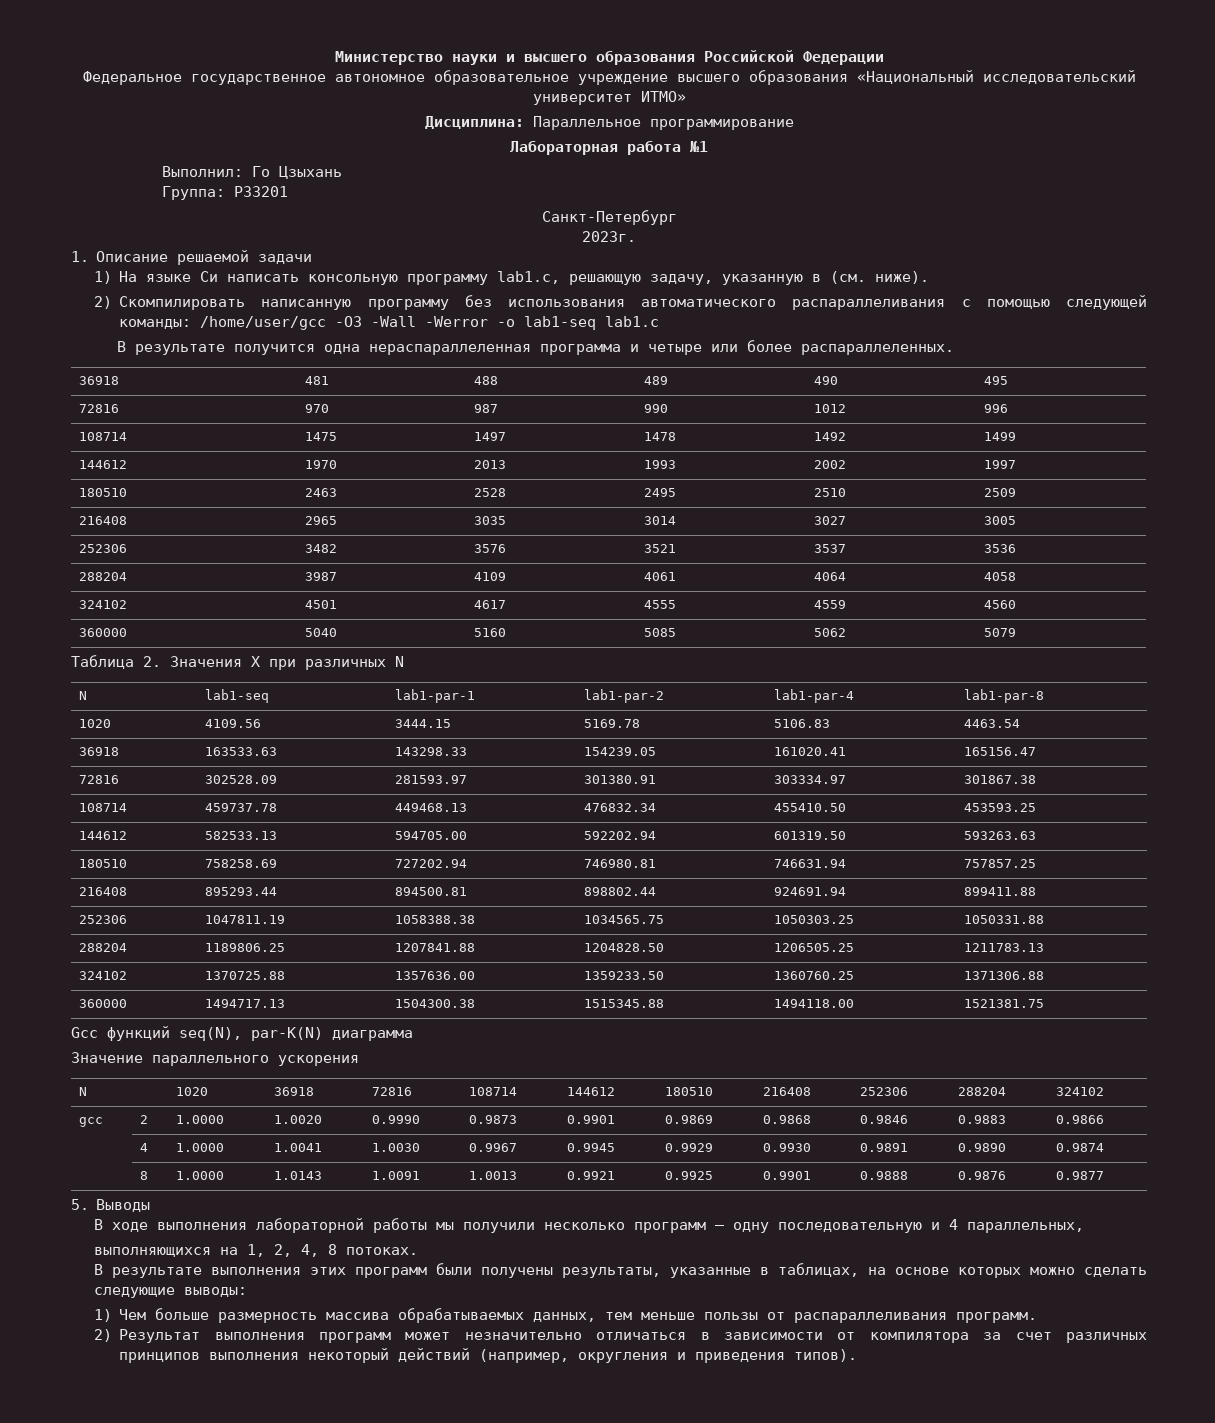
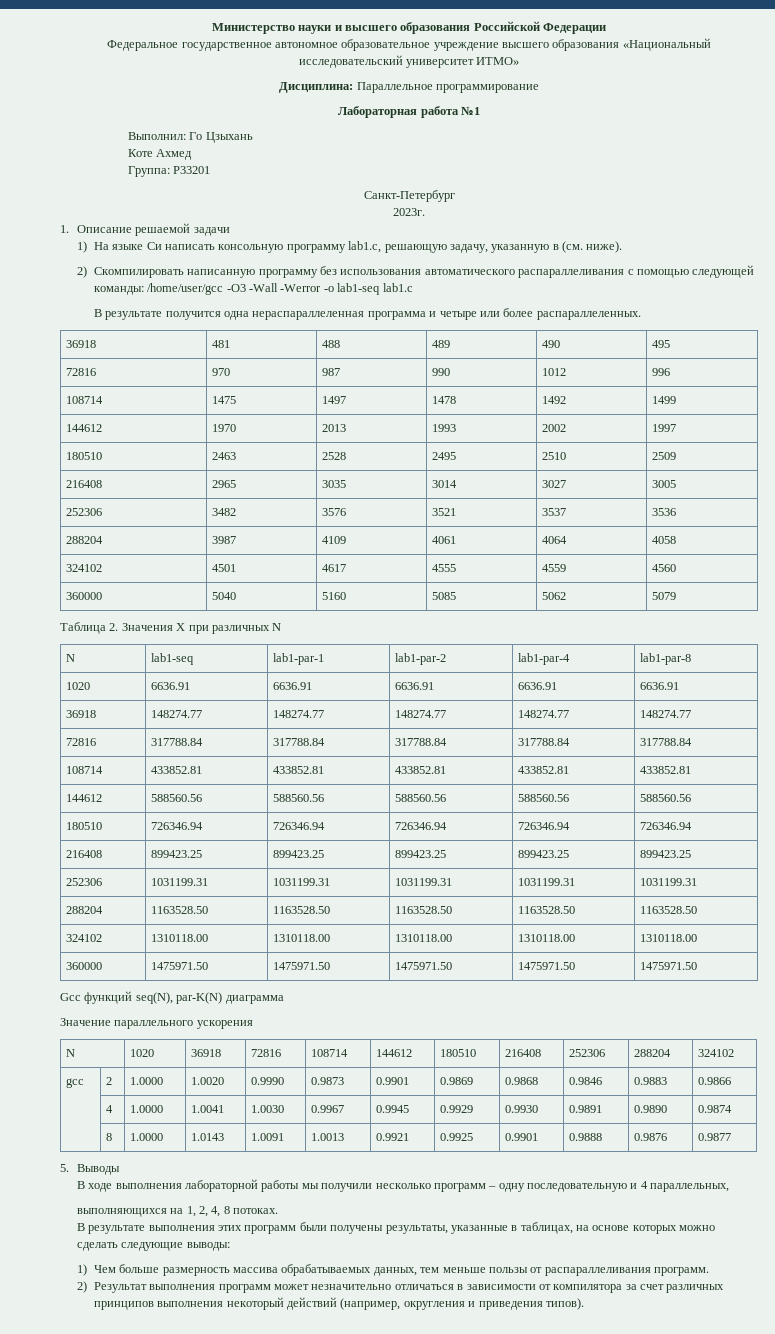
(343, 172) none -> [127,149,193,160] // Коте Ахмед
[204,719,261,728] [394,719,451,728] [583,719,640,728] [773,719,830,728] [963,719,1020,728] [78,747,119,756] [204,747,277,756] [394,747,467,756] [583,747,656,756] [773,747,846,756] [963,747,1036,756] [78,775,119,784] [204,775,277,784] [394,775,467,784] [583,775,656,784] [773,775,846,784] [963,775,1036,784] [78,803,127,812] [204,803,277,812] [394,803,467,812] [583,803,656,812] [773,803,846,812] [963,803,1036,812] [78,831,127,840] [204,831,277,840] [394,831,467,840] [583,831,656,840] [773,831,846,840] [963,831,1036,840] [78,859,127,868] [204,859,277,868] [394,859,467,868] [583,859,656,868] [773,859,846,868] [963,859,1036,868] [78,887,127,896] [204,887,277,896] [394,887,467,896] [583,887,656,896] [773,887,846,896] [963,887,1036,896] [78,915,127,924] [204,915,285,924] [394,915,475,924] [583,915,664,924] [773,915,854,924] [963,915,1044,924] [78,943,127,952] [204,943,285,952] [394,943,475,952] [583,943,664,952] [773,943,854,952] [963,943,1044,952] [78,971,127,980] [204,971,285,980] [394,971,475,980] [583,971,664,980] [773,971,854,980] [963,971,1044,980] [78,999,127,1008] [204,999,285,1008] [394,999,475,1008] [583,999,664,1008] [773,999,854,1008] [963,999,1044,1008] 4109.56 | 3444.15 | 5169.78 | 5106.83 | 4463.54 // 36918 | 163533.63 | 143298.33 | 154239.05 | 161020.41 | 165156.47 // 72816 | 302528.09 | 281593.97 | 301380.91 | 303334.97 | 301867.38 // 108714 | 459737.78 | 449468.13 | 476832.34 | 455410.50 | 453593.25 // 144612 | 582533.13 | 594705.00 | 592202.94 | 601319.50 | 593263.63 // 180510 | 758258.69 | 727202.94 | 746980.81 | 746631.94 | 757857.25 // 216408 | 895293.44 | 894500.81 | 898802.44 | 924691.94 | 899411.88 // 252306 | 1047811.19 | 1058388.38 | 1034565.75 | 1050303.25 | 1050331.88 // 288204 | 1189806.25 | 1207841.88 | 1204828.50 | 1206505.25 | 1211783.13 // 324102 | 1370725.88 | 1357636.00 | 1359233.50 | 1360760.25 | 1371306.88 // 360000 | 1494717.13 | 1504300.38 | 1515345.88 | 1494118.00 | 1521381.75 -> [150,682,190,690] [272,682,312,690] [394,682,434,690] [517,682,557,690] [639,682,679,690] [65,710,96,718] [150,710,202,718] [272,710,324,718] [394,710,446,718] [517,710,569,718] [639,710,691,718] [65,738,96,746] [150,738,203,746] [272,738,325,746] [394,738,447,746] [517,738,570,746] [639,738,692,746] [65,766,103,774] [150,766,202,774] [272,766,324,774] [394,766,446,774] [517,766,569,774] [639,766,691,774] [65,794,102,802] [150,794,202,802] [272,794,324,802] [394,794,446,802] [517,794,569,802] [639,794,691,802] [65,822,102,830] [150,822,203,830] [272,822,325,830] [394,822,447,830] [517,822,570,830] [639,822,692,830] [65,850,102,858] [150,850,202,858] [272,850,324,858] [394,850,446,858] [517,850,569,858] [639,850,691,858] [65,878,102,886] [150,878,208,886] [272,878,330,886] [394,878,452,886] [517,878,575,886] [639,878,697,886] [65,906,103,914] [150,906,208,914] [272,906,330,914] [394,906,452,914] [517,906,575,914] [639,906,697,914] [65,934,102,942] [150,934,208,942] [272,934,330,942] [394,934,452,942] [517,934,575,942] [639,934,697,942] [65,962,102,970] [150,962,208,970] [272,962,330,970] [394,962,452,970] [517,962,575,970] [639,962,697,970] 6636.91 | 6636.91 | 6636.91 | 6636.91 | 6636.91 // 36918 | 148274.77 | 148274.77 | 148274.77 | 148274.77 | 148274.77 // 72816 | 317788.84 | 317788.84 | 317788.84 | 317788.84 | 317788.84 // 108714 | 433852.81 | 433852.81 | 433852.81 | 433852.81 | 433852.81 // 144612 | 588560.56 | 588560.56 | 588560.56 | 588560.56 | 588560.56 // 180510 | 726346.94 | 726346.94 | 726346.94 | 726346.94 | 726346.94 // 216408 | 899423.25 | 899423.25 | 899423.25 | 899423.25 | 899423.25 // 252306 | 1031199.31 | 1031199.31 | 1031199.31 | 1031199.31 | 1031199.31 // 288204 | 1163528.50 | 1163528.50 | 1163528.50 | 1163528.50 | 1163528.50 // 324102 | 1310118.00 | 1310118.00 | 1310118.00 | 1310118.00 | 1310118.00 // 360000 | 1475971.50 | 1475971.50 | 1475971.50 | 1475971.50 | 1475971.50

